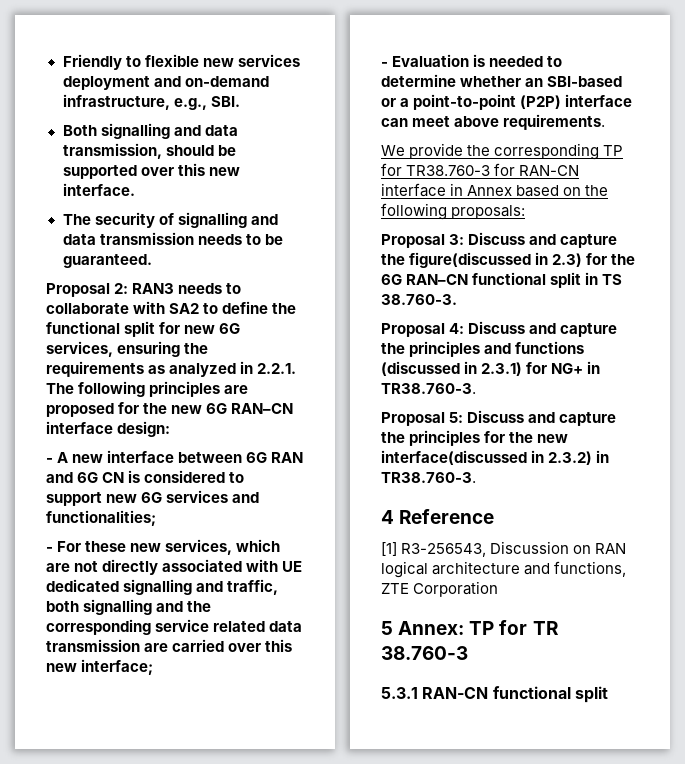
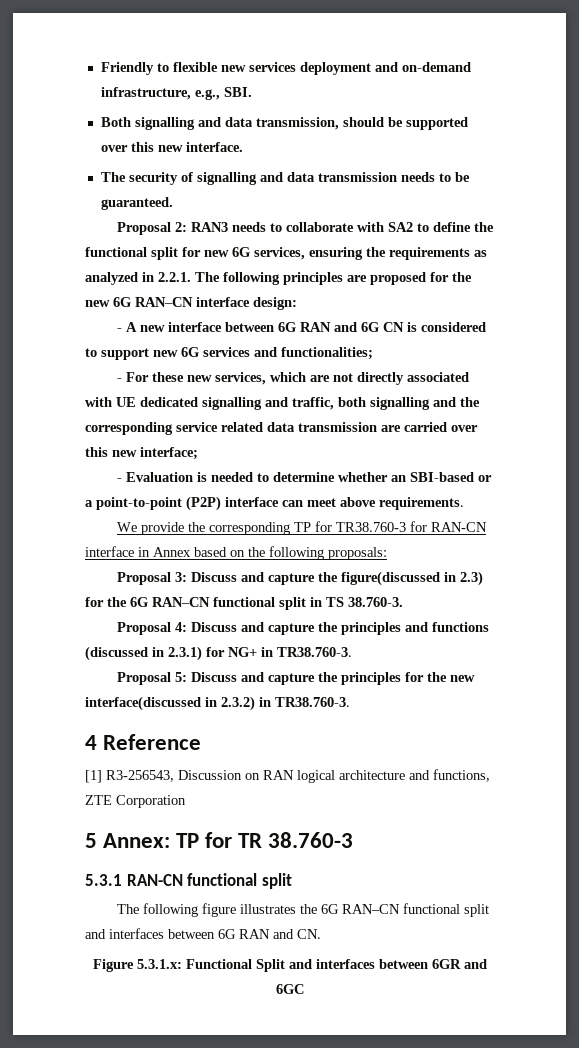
(608, 694) none -> [117,903,490,917] [85,928,321,939] [92,959,487,972] [275,984,304,994] // The following figure illustrates the 6G RAN–CN functional split and interfaces between 6G RAN and CN. // Figure 5.3.1.x: Functional Split and interfaces between 6GR and 6GC

